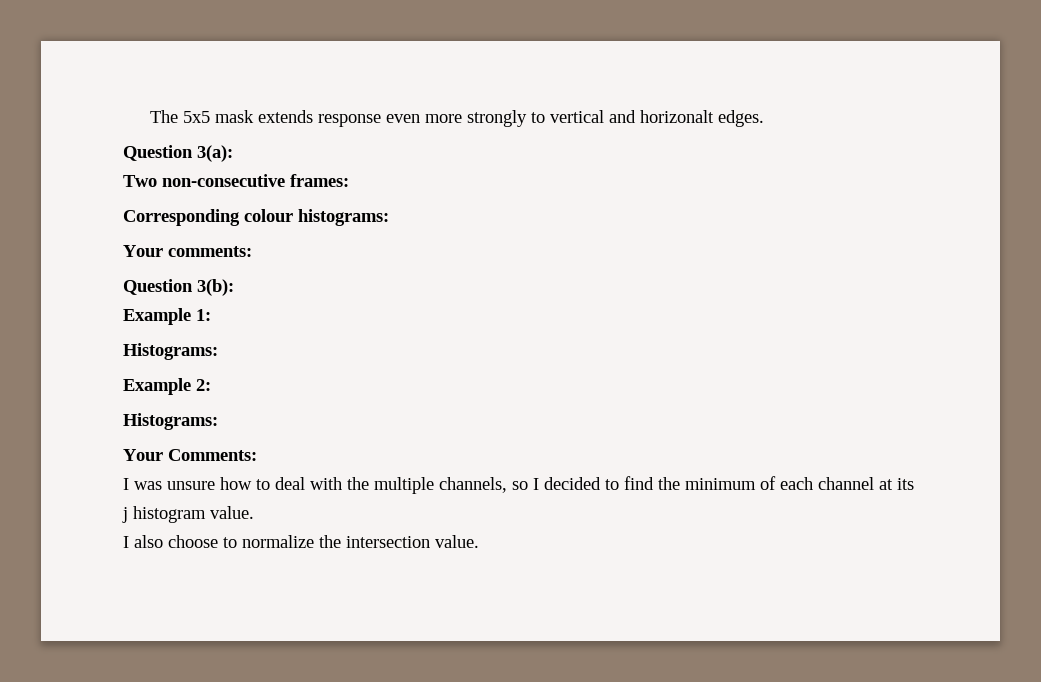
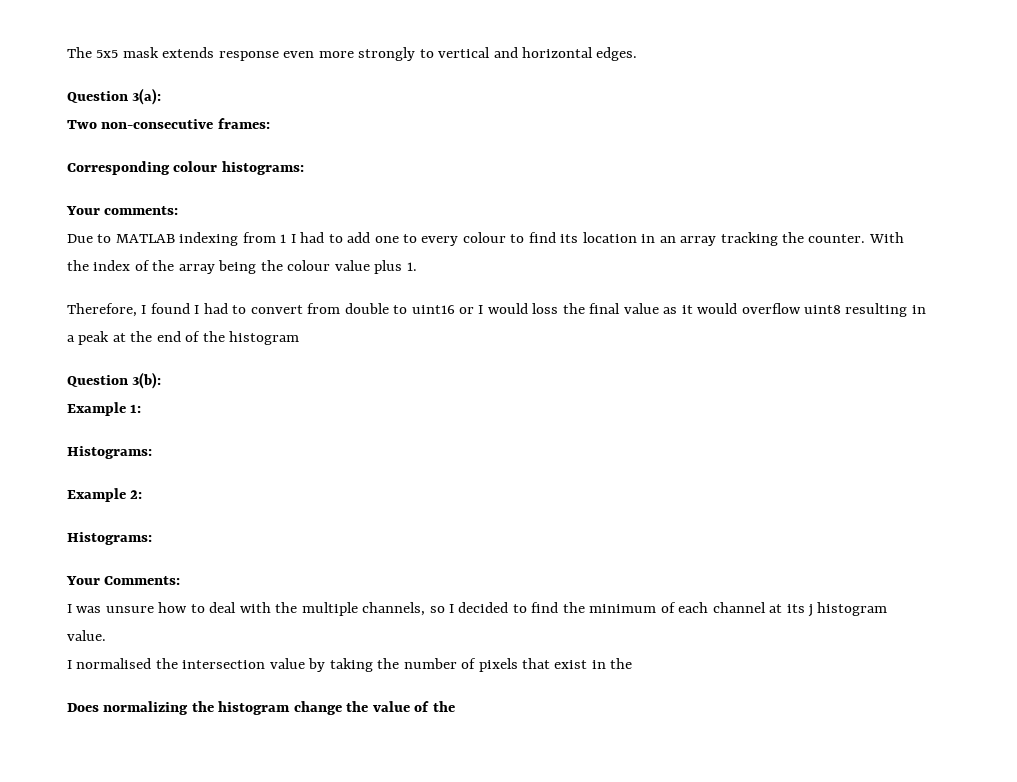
[639,110,714,123] horizonalt -> [522,47,594,58] horizontal
(252, 251) none -> [67,232,904,246] [67,260,417,274] [67,303,926,317] [67,331,300,345] // Due to MATLAB indexing from 1 I had to add one to every colour to find its location in an array tracking the counter. With the index of the array being the colour value plus 1. // Therefore, I found I had to convert from double to uint16 or I would loss the final value as it would overflow uint8 resulting in a peak at the end of the histogram
[134,535,479,548] also choose to normalize the intersection value. -> [76,658,633,672] [67,701,455,715] normalised the intersection value by taking the number of pixels that exist in the // Does normalizing the histogram change the value of the

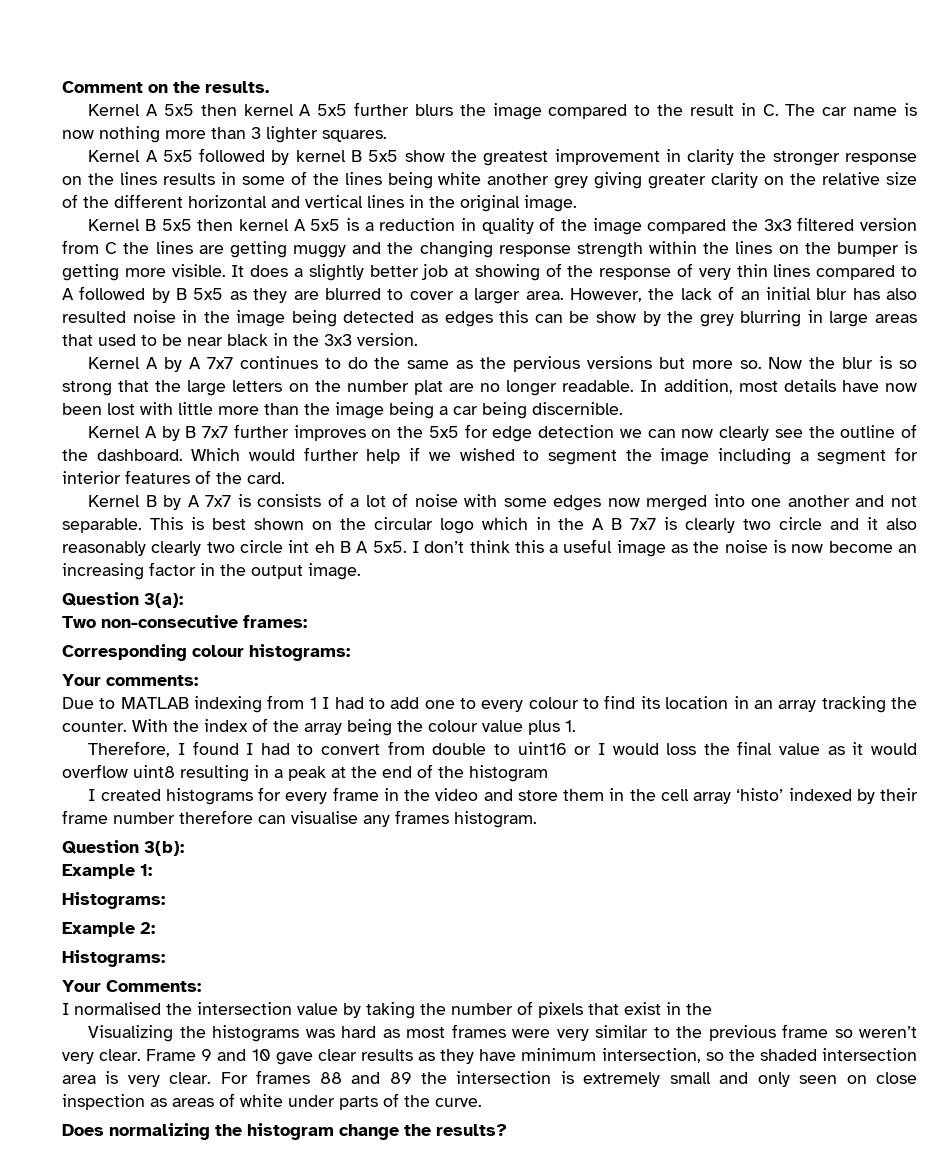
[67,47,638,61] The 5x5 mask extends response even more strongly to vertical and horizontal edges. -> [62,81,269,93] [88,102,917,120] [62,126,387,143] [88,148,918,166] [62,171,917,189] [62,194,577,212] [88,217,917,235] [62,240,917,258] [62,263,917,281] [62,286,918,304] [62,310,917,327] [62,333,418,346] [88,356,917,372] [62,379,917,396] [62,402,623,419] [88,424,917,442] [62,447,918,465] [62,470,285,484] [88,493,917,511] [62,517,918,534] [62,539,918,557] [62,562,361,580] Comment on the results. // Kernel A 5x5 then kernel A 5x5 further blurs the image compared to the result in C. The car name is now nothing more than 3 lighter squares. // Kernel A 5x5 followed by kernel B 5x5 show the greatest improvement in clarity the stronger response on the lines results in some of the lines being white another grey giving greater clarity on the relative size of the different horizontal and vertical lines in the original image. // Kernel B 5x5 then kernel A 5x5 is a reduction in quality of the image compared the 3x3 filtered version from C the lines are getting muggy and the changing response strength within the lines on the bumper is getting more visible. It does a slightly better job at showing of the response of very thin lines compared to A followed by B 5x5 as they are blurred to cover a larger area. However, the lack of an initial blur has also resulted noise in the image being detected as edges this can be show by the grey blurring in large areas that used to be near black in the 3x3 version. // Kernel A by A 7x7 continues to do the same as the pervious versions but more so. Now the blur is so strong that the large letters on the number plat are no longer readable. In addition, most details have now been lost with little more than the image being a car being discernible. // Kernel A by B 7x7 further improves on the 5x5 for edge detection we can now clearly see the outline of the dashboard. Which would further help if we wished to segment the image including a segment for interior features of the card. // Kernel B by A 7x7 is consists of a lot of noise with some edges now merged into one another and not separable. This is best shown on the circular logo which in the A B 7x7 is clearly two circle and it also reasonably clearly two circle int eh B A 5x5. I don’t think this a useful image as the noise is now become an increasing factor in the output image.
(300, 338) none -> [88,787,918,805] [62,810,537,828] // I created histograms for every frame in the video and store them in the cell array ‘histo’ indexed by their frame number therefore can visualise any frames histogram.
[67,602,888,617] [67,630,106,641] // I was unsure how to deal with the multiple channels, so I decided to find the minimum of each channel at its j histogram value. -> (201, 986) none
(633, 663) none -> [88,1024,918,1042] [62,1048,918,1065] [62,1070,918,1087] [62,1093,482,1110] // Visualizing the histograms was hard as most frames were very similar to the previous frame so weren’t very clear. Frame 9 and 10 gave clear results as they have minimum intersection, so the shaded intersection area is very clear. For frames 88 and 89 the intersection is extremely small and only seen on close inspection as areas of white under parts of the curve.
[372,701,455,712] value of the -> [436,1124,507,1136] results?

